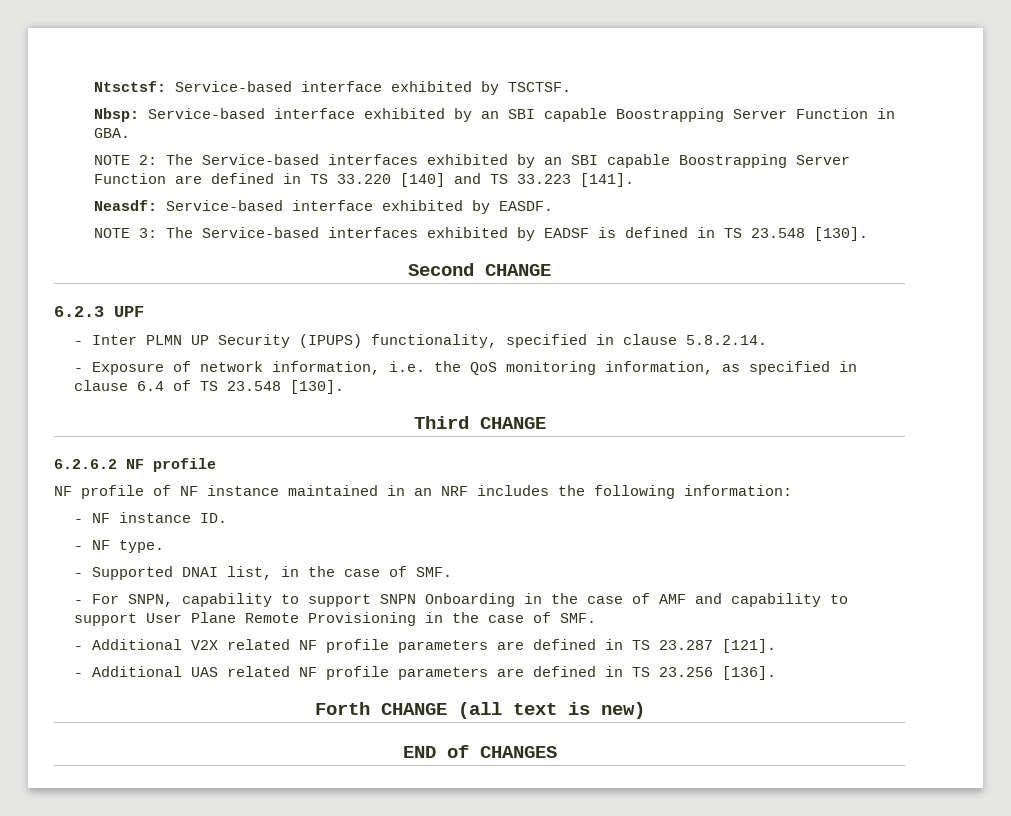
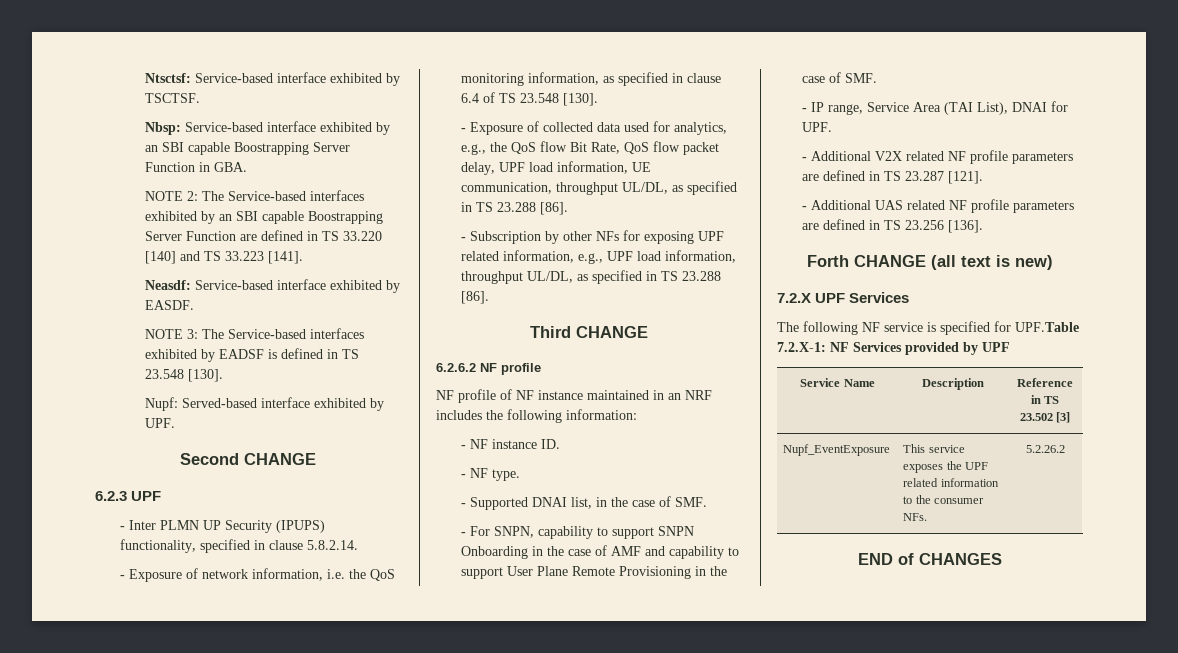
(869, 234) none -> [145,397,385,411] [145,418,176,428] // Nupf: Served-based interface exhibited by UPF.
(345, 387) none -> [461,121,728,135] [461,141,720,155] [461,161,652,175] [461,181,738,195] [461,202,569,215] [461,230,725,244] [461,250,737,264] [461,270,722,284] [461,291,490,304] // - Exposure of collected data used for analytics, e.g., the QoS flow Bit Rate, QoS flow packet delay, UPF load information, UE communication, throughput UL/DL, as specified in TS 23.288 [86]. // - Subscription by other NFs for exposing UPF related information, e.g., UPF load information, throughput UL/DL, as specified in TS 23.288 [86].
(597, 618) none -> [802,101,1069,115] [802,122,833,132] // - IP range, Service Area (TAI List), DNAI for UPF.
(645, 710) none -> [777,292,910,303] [777,321,1079,335] [777,342,1010,355] [800,378,875,387] [921,378,984,390] [1017,378,1073,387] [1030,395,1060,404] [1019,412,1071,423] [783,444,891,456] [903,444,965,453] [903,461,989,473] [903,478,999,487] [903,495,985,504] [903,513,928,521] [1025,445,1065,453] // 7.2.X UPF Services // The following NF service is specified for UPF.Table 7.2.X-1: NF Services provided by UPF // Service Name | Description | Reference in TS 23.502 [3] // Nupf_EventExposure | This service exposes the UPF related information to the consumer NFs. | 5.2.26.2

